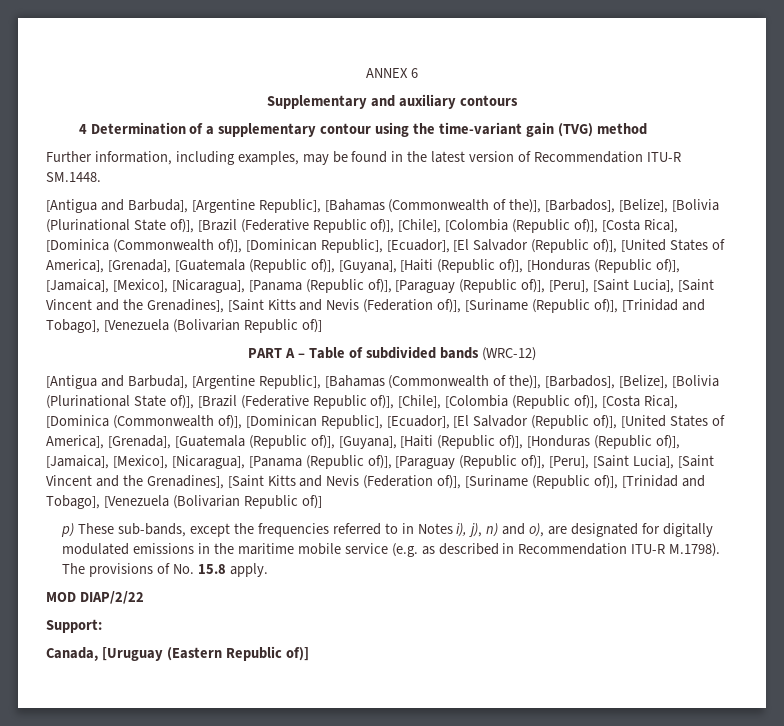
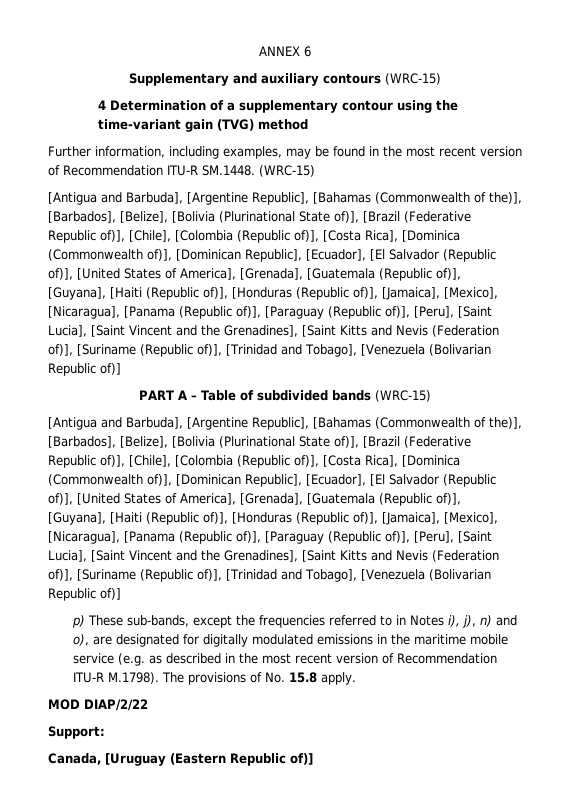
(518, 100) none -> [385,73,441,85] (WRC-15)
[431,151,466,163] latest -> [406,146,476,157] most recent
(101, 177) none -> [259,165,315,177] (WRC-15)
[481,347,536,361] (WRC-12) -> [375,390,432,402] (WRC-15)
(515, 548) none -> [238,653,394,664] the most recent version of

